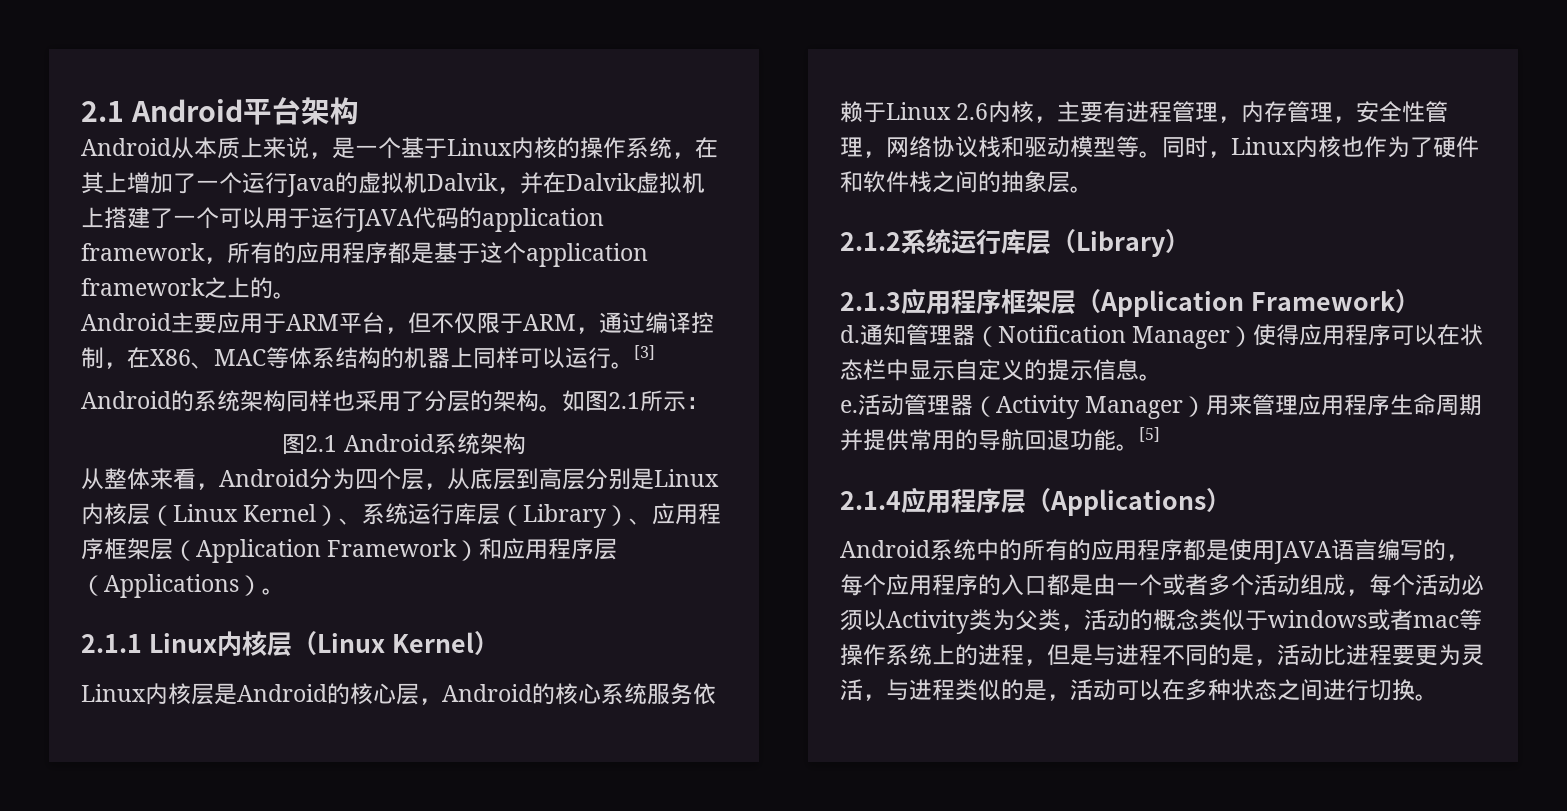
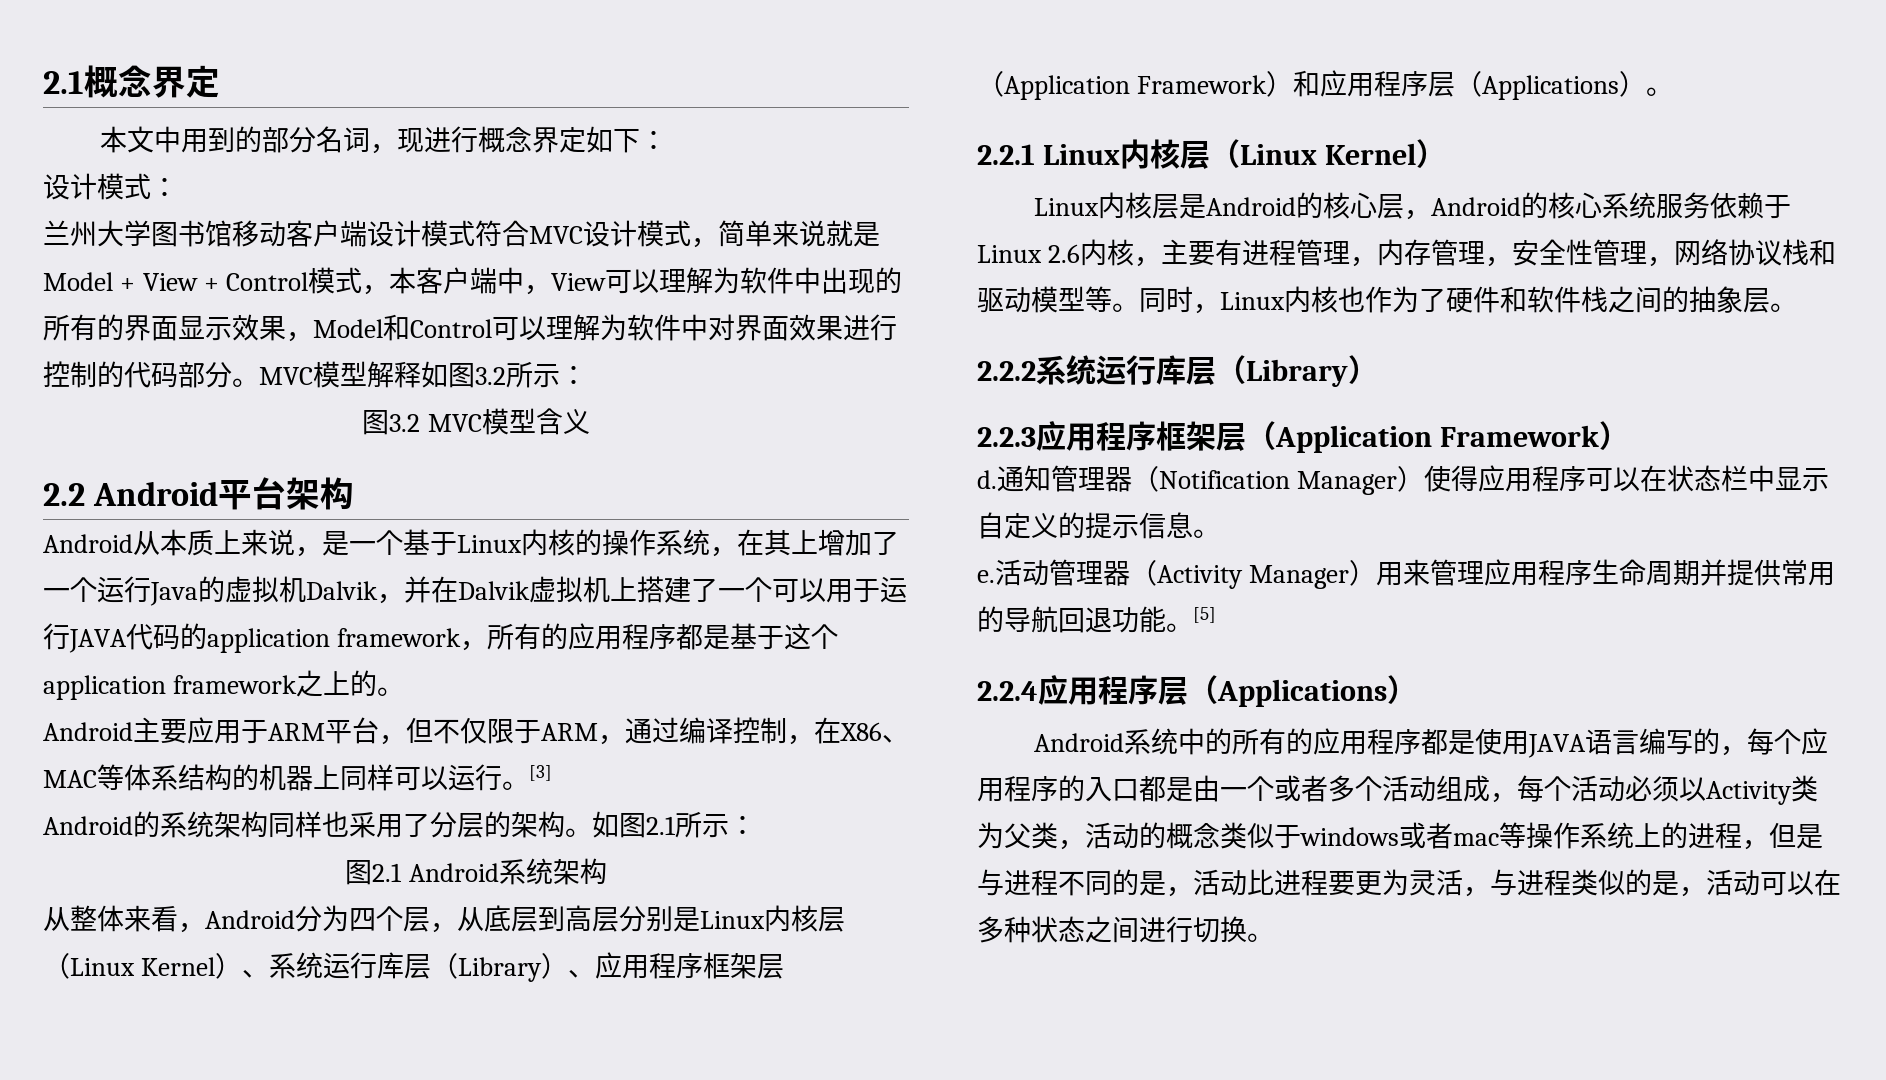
[81,101,124,122] 2.1 -> [43,65,220,98] [100,126,668,154] [43,173,178,200] [43,220,880,248] [43,267,903,295] [43,314,897,342] [43,361,587,388] [362,408,590,435] [43,483,85,506] 2.1概念界定 // 本文中用到的部分名词，现进行概念界定如下： // 设计模式： // 兰州大学图书馆移动客户端设计模式符合MVC设计模式，简单来说就是Model + View + Control模式，本客户端中，View可以理解为软件中出现的所有的界面显示效果，Model和Control可以理解为软件中对界面效果进行控制的代码部分。MVC模型解释如图3.2所示： // 图3.2 MVC模型含义 // 2.2
[81,634,142,653] 2.1.1 -> [977,144,1035,165] 2.2.1
[840,232,901,251] 2.1.2 -> [977,361,1036,381] 2.2.2
[840,292,901,311] 2.1.3 -> [977,427,1036,447] 2.2.3
[840,491,901,510] 2.1.4 -> [977,681,1038,701] 2.2.4

